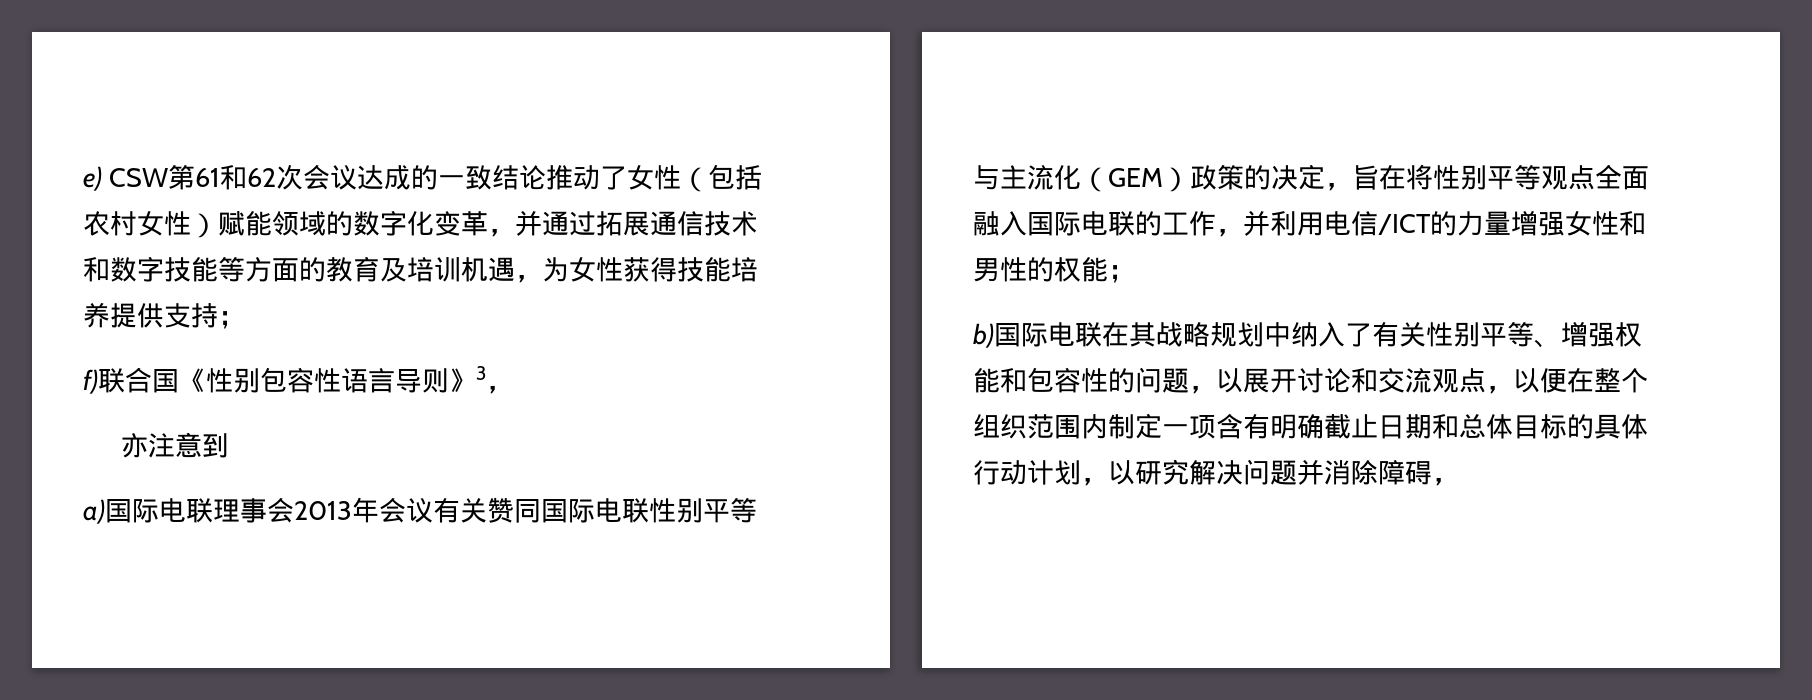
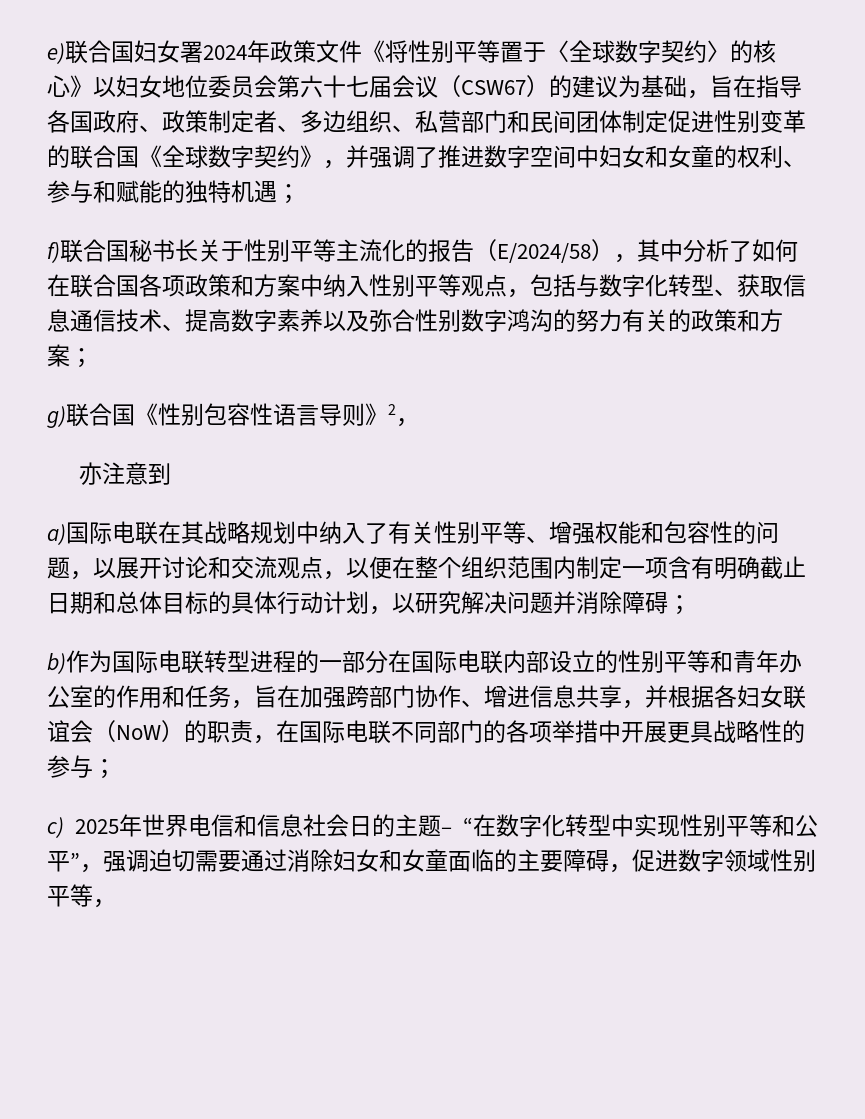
[109,164,763,192] [83,210,758,238] [83,256,758,283] [83,302,245,329] [83,369,98,394] CSW第61和62次会议达成的一致结论推动了女性（包括农村女性）赋能领域的数字化变革，并通过拓展通信技术和数字技能等方面的教育及培训机遇，为女性获得技能培养提供支持； // f) -> [65,40,776,64] [47,75,802,99] [47,110,806,133] [47,145,806,169] [47,180,300,204] [47,239,798,263] [47,274,806,298] [47,309,783,332] [47,344,93,368] [47,406,66,428] 联合国妇女署2024年政策文件《将性别平等置于〈全球数字契约〉的核心》以妇女地位委员会第六十七届会议（CSW67）的建议为基础，旨在指导各国政府、政策制定者、多边组织、私营部门和民间团体制定促进性别变革的联合国《全球数字契约》，并强调了推进数字空间中妇女和女童的权利、参与和赋能的独特机遇； // f)联合国秘书长关于性别平等主流化的报告（E/2024/58），其中分析了如何在联合国各项政策和方案中纳入性别平等观点，包括与数字化转型、获取信息通信技术、提高数字素养以及弥合性别数字鸿沟的努力有关的政策和方案； // g)
[476,366,486,380] 3 -> [388,404,396,415] 2
[213,497,757,523] [973,164,1649,192] [973,210,1646,237] [973,257,1135,283] [973,322,1102,348] 理事会2013年会议有关赞同国际电联性别平等与主流化（GEM）政策的决定，旨在将性别平等观点全面融入国际电联的工作，并利用电信/ICT的力量增强女性和男性的权能； // b)国际电联 -> (158, 533) none
(1432, 473) none -> [668,595,691,615] [47,650,802,674] [47,685,806,709] [47,720,805,744] [47,755,116,779] [47,814,818,838] [47,849,816,873] [47,884,93,907] ； // b)作为国际电联转型进程的一部分在国际电联内部设立的性别平等和青年办公室的作用和任务，旨在加强跨部门协作、增进信息共享，并根据各妇女联谊会（NoW）的职责，在国际电联不同部门的各项举措中开展更具战略性的参与； // c) 2025年世界电信和信息社会日的主题– “在数字化转型中实现性别平等和公平”，强调迫切需要通过消除妇女和女童面临的主要障碍，促进数字领域性别平等

